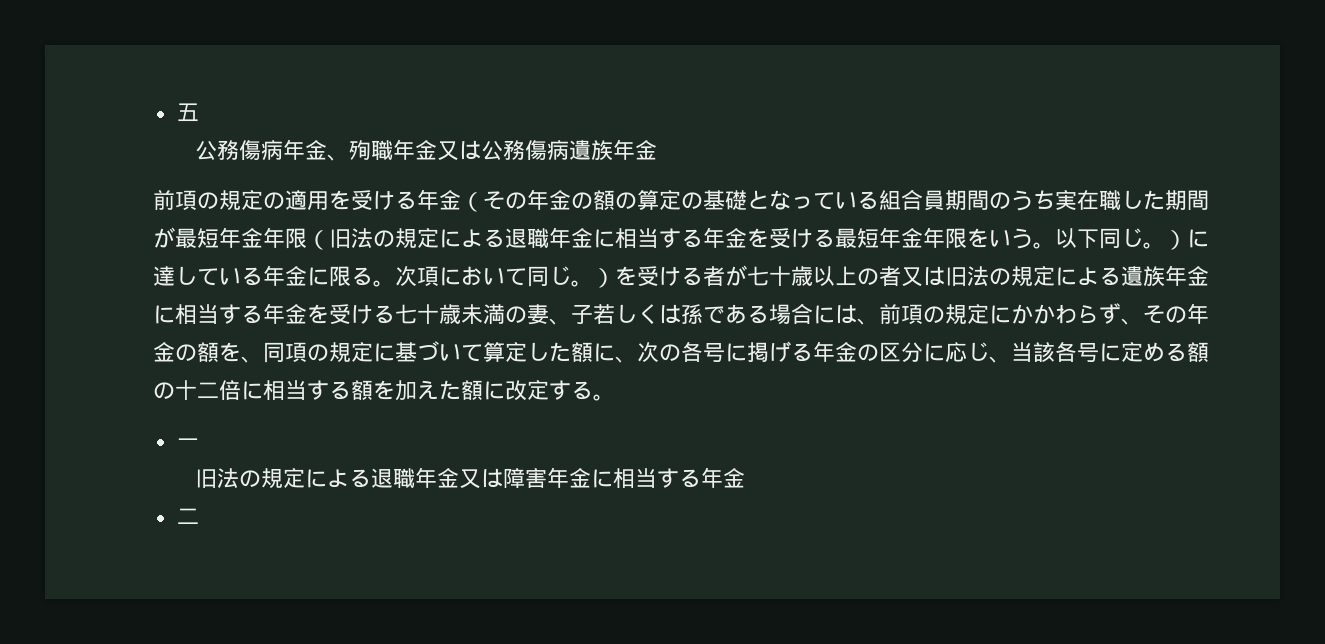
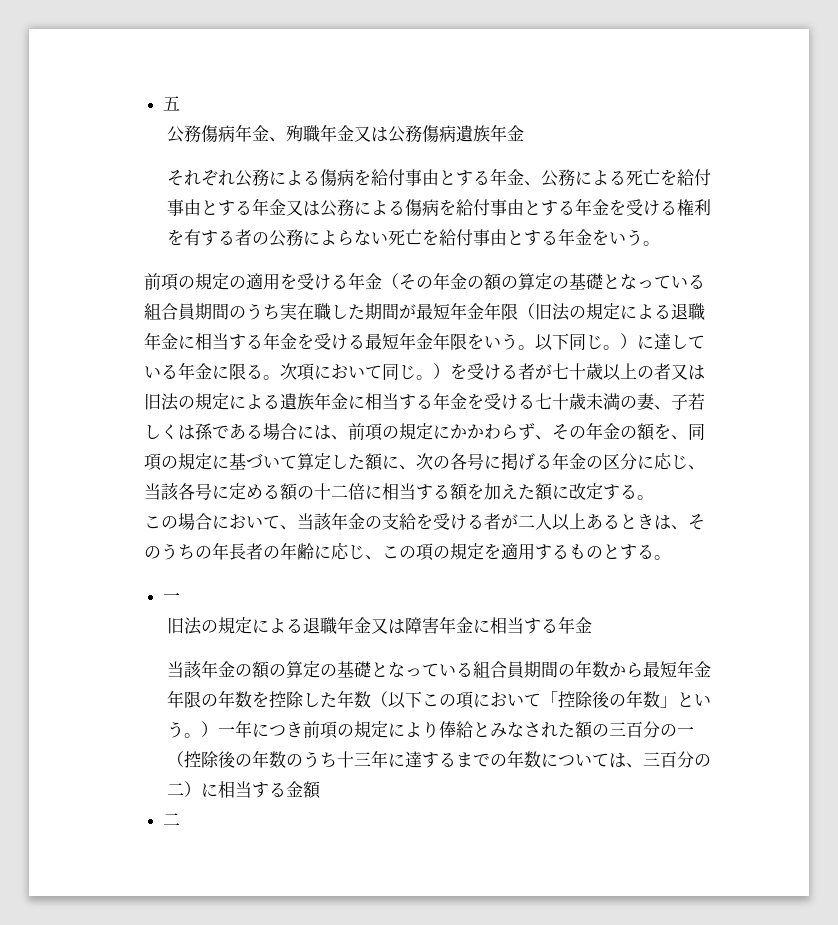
(658, 150) none -> [166,168,711,187] [166,198,711,217] [166,228,660,247] // それぞれ公務による傷病を給付事由とする年金、公務による死亡を給付事由とする年金又は公務による傷病を給付事由とする年金を受ける権利を有する者の公務によらない死亡を給付事由とする年金をいう。
(616, 397) none -> [144,512,706,531] [144,542,672,561] // この場合において、当該年金の支給を受ける者が二人以上あるときは、そのうちの年長者の年齢に応じ、この項の規定を適用するものとする。
(746, 478) none -> [166,660,711,679] [166,690,711,709] [166,720,694,739] [166,750,711,768] [166,781,321,799] // 当該年金の額の算定の基礎となっている組合員期間の年数から最短年金年限の年数を控除した年数（以下この項において「控除後の年数」という。）一年につき前項の規定により俸給とみなされた額の三百分の一（控除後の年数のうち十三年に達するまでの年数については、三百分の二）に相当する金額

